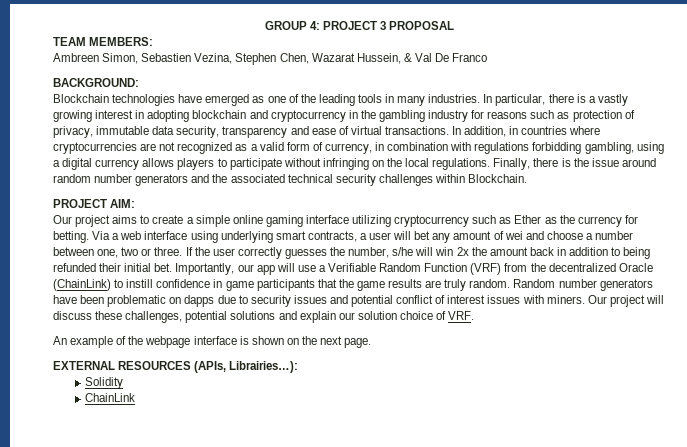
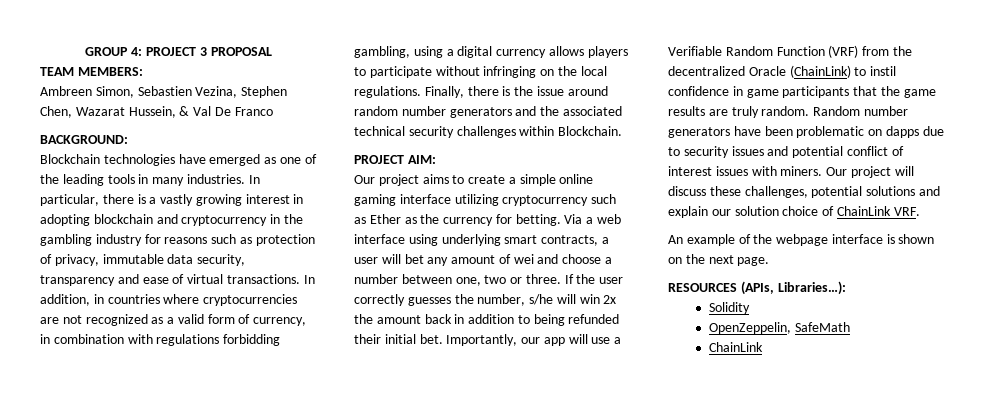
[126,279,154,288] instill -> [870,66,897,76] instil
(447, 315) none -> [836,206,891,216] ChainLink
[53,361,115,370] EXTERNAL -> (770, 261) none
[229,361,299,373] Librairies…): -> [777,281,846,295] Libraries…):
(123, 383) none -> [708,322,850,334] // OpenZeppelin, SafeMath

